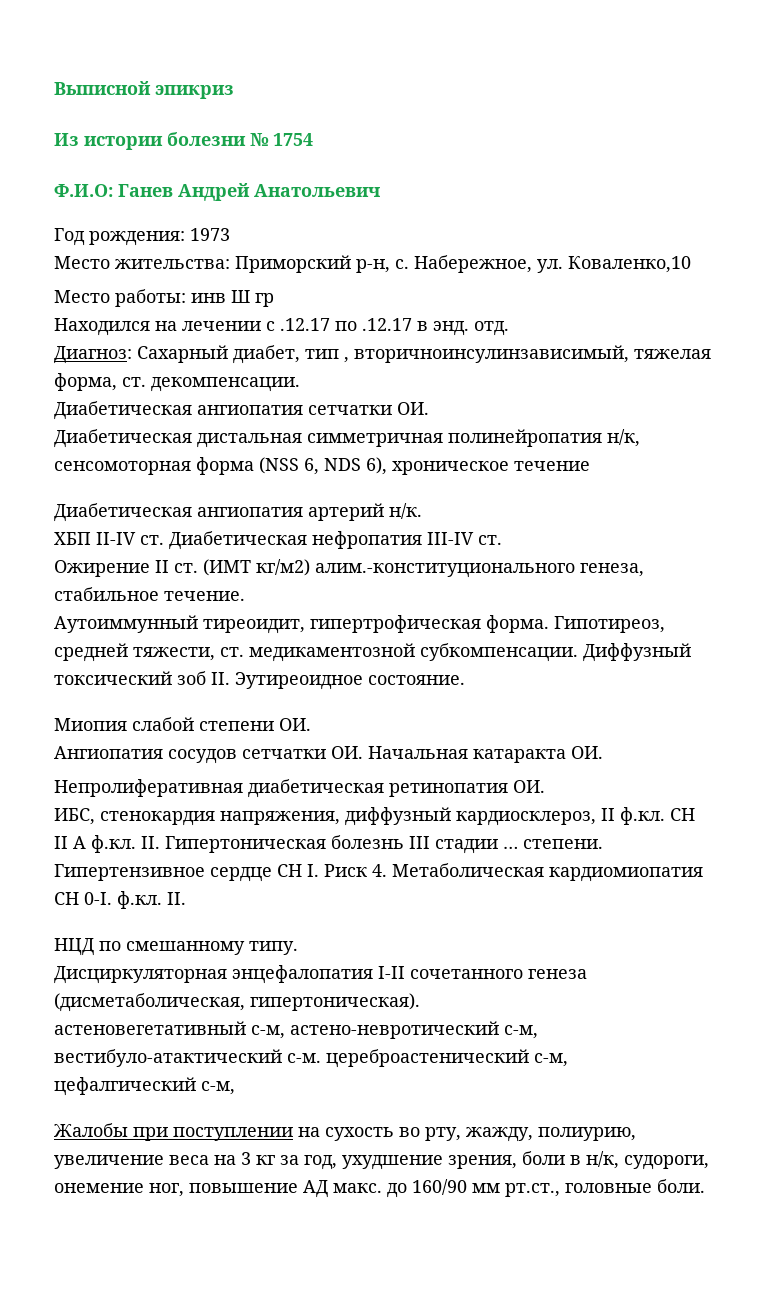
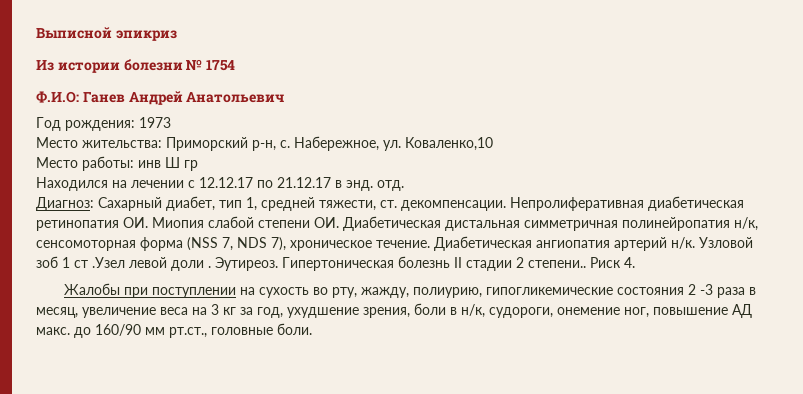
[280,318,412,331] .12.17 по .12.17 -> [199,177,331,188] 12.12.17 по 21.12.17
[344,345,711,363] [54,373,300,392] [54,401,429,420] , вторичноинсулинзависимый, тяжелая форма, ст. декомпенсации. // Диабетическая ангиопатия сетчатки ОИ. // -> [246,196,744,211] [36,216,339,231] 1, средней тяжести, ст. декомпенсации. Непролиферативная диабетическая ретинопатия ОИ. Миопия слабой степени ОИ.
[304,457,590,475] 6, NDS 6), хроническое течение // -> [222,237,430,251] 7, NDS 7), хроническое течение.
[54,531,502,550] [54,559,644,578] [54,587,245,601] [54,615,665,634] [54,643,691,662] [54,671,465,690] [54,717,311,731] [54,746,603,764] [54,779,545,798] [54,807,695,826] [54,835,603,854] [54,863,703,882] [54,891,186,909] [54,938,298,956] [54,965,587,984] [54,993,420,1012] [54,1021,538,1039] [54,1049,568,1068] [54,1077,235,1096] // ХБП II-IV ст. Диабетическая нефропатия III-IV ст. // Ожирение II ст. (ИМТ кг/м2) алим.-конституционального генеза, стабильное течение. // Аутоиммунный тиреоидит, гипертрофическая форма. Гипотиреоз, средней тяжести, ст. медикаментозной субкомпенсации. Диффузный токсический зоб II. Эутиреоидное состояние. // Миопия слабой степени ОИ. // Ангиопатия сосудов сетчатки ОИ. Начальная катаракта ОИ. // Непролиферативная диабетическая ретинопатия ОИ. // ИБС, стенокардия напряжения, диффузный кардиосклероз, II ф.кл. СН II А ф.кл. II. Гипертоническая болезнь III стадии … степени. Гипертензивное сердце СН I. Риск 4. Метаболическая кардиомиопатия СН 0-I. ф.кл. II. // НЦД по смешанному типу. // Дисциркуляторная энцефалопатия I-II сочетанного генеза (дисметаболическая, гипертоническая). // астеновегетативный с-м, астено-невротический с-м, вестибуло-атактический с-м. цереброастенический с-м, цефалгический с-м, -> [699,237,753,248] [36,256,635,271] Узловой зоб 1 ст .Узел левой доли . Эутиреоз. Гипертоническая болезнь II стадии 2 степени.. Риск 4.
(636, 1134) none -> [486,284,757,298] [36,307,78,318] гипогликемические состояния 2 -3 раза в месяц,

